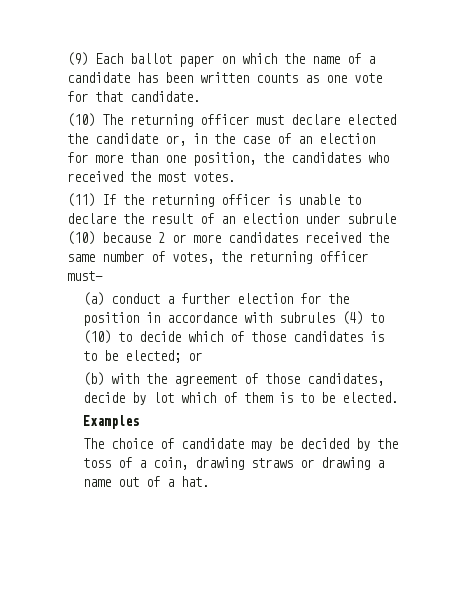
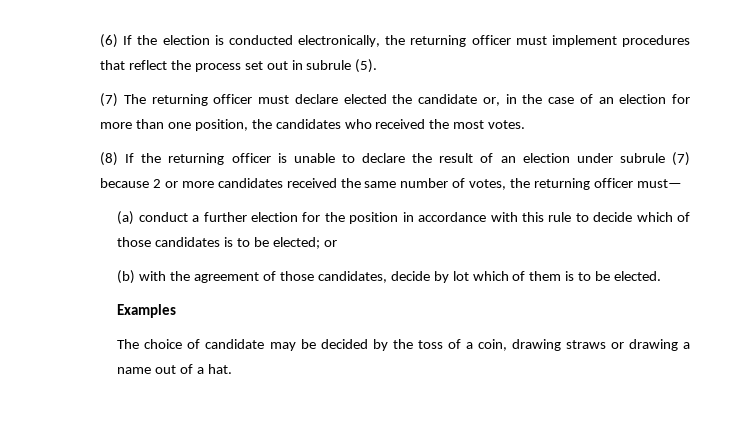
[67,52,376,67] [67,72,383,83] [67,91,201,102] [67,113,96,127] (9) Each ballot paper on which the name of a candidate has been written counts as one vote for that candidate. // (10) -> [100,34,690,48] [100,59,378,73] [100,93,119,107] (6) If the election is conducted electronically, the returning officer must implement procedures that reflect the process set out in subrule (5). // (7)
[67,193,96,207] (11) -> [100,152,119,166] (8)
[67,231,96,245] (10) -> [672,152,690,166] (7)
[278,311,384,325] [82,330,111,344] subrules (4) to (10) -> [521,212,572,222] this rule

